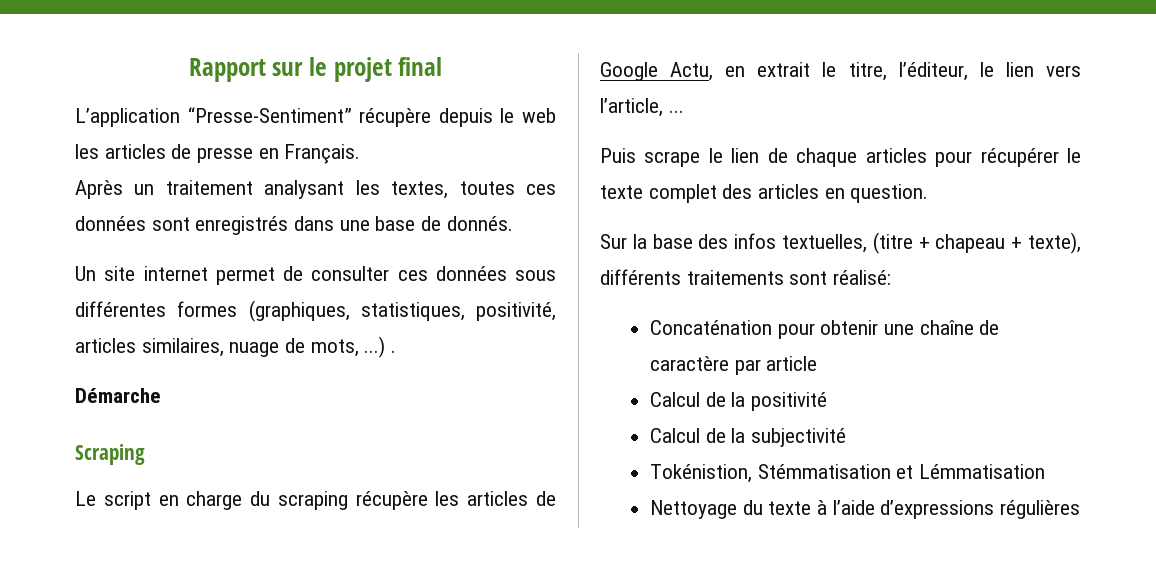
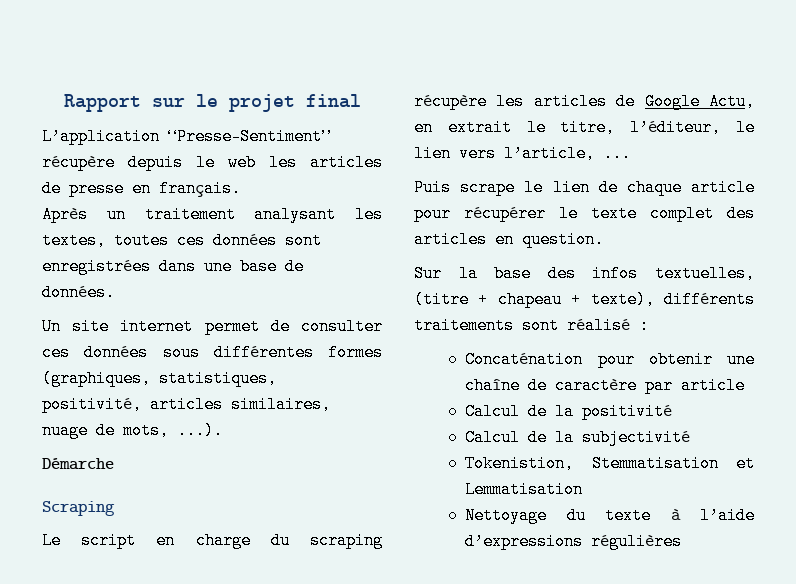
[284,144,361,164] Français. -> [159,180,241,197] français.
[195,216,289,235] enregistrés -> [42,258,151,275] enregistrées
[446,216,513,231] donnés. -> [42,284,115,301] données.
[364,336,397,358] ...) . -> [177,422,223,439] ...).
[865,148,927,163] articles -> [691,179,755,196] article
[833,270,892,285] réalisé: -> [567,317,649,334] réalisé :
[650,464,1046,483] Tokénistion, Stémmatisation et Lémmatisation -> [465,455,755,472] [465,481,584,498] Tokenistion, Stemmatisation et Lemmatisation

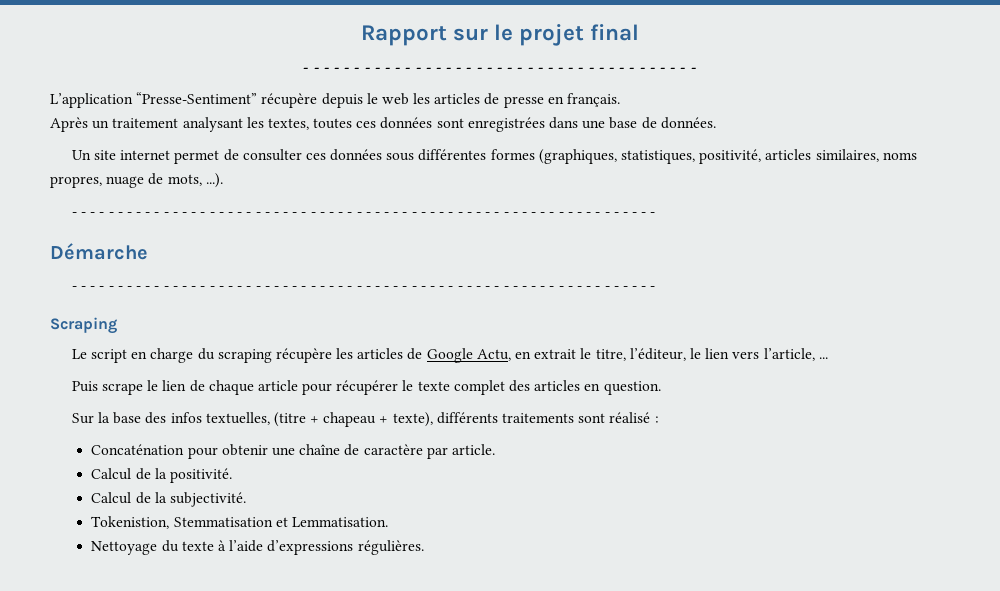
(361, 101) none -> [303,67,697,72] // - - - - - - - - - - - - - - - - - - - - - - - - - - - - - - - - - - - - - - -
(331, 404) none -> [882,152,917,160] [50,176,102,188] noms propres,
[42,458,114,470] Démarche -> [71,212,656,216] [50,243,148,260] [71,286,656,290] - - - - - - - - - - - - - - - - - - - - - - - - - - - - - - - - - - - - - - - - - - - - - - - - - - - - - - - - - - - - - - - - // Démarche // - - - - - - - - - - - - - - - - - - - - - - - - - - - - - - - - - - - - - - - - - - - - - - - - - - - - - - - - - - - - - - - -
[681,377,746,394] [465,403,673,420] [465,429,691,446] article // Calcul de la positivité // Calcul de la subjectivité -> [451,444,495,455] [91,468,232,483] [91,492,246,507] article. // Calcul de la positivité. // Calcul de la subjectivité.
[465,481,584,498] Lemmatisation -> [291,517,388,527] Lemmatisation.
[591,533,683,550] régulières -> [357,540,424,555] régulières.

